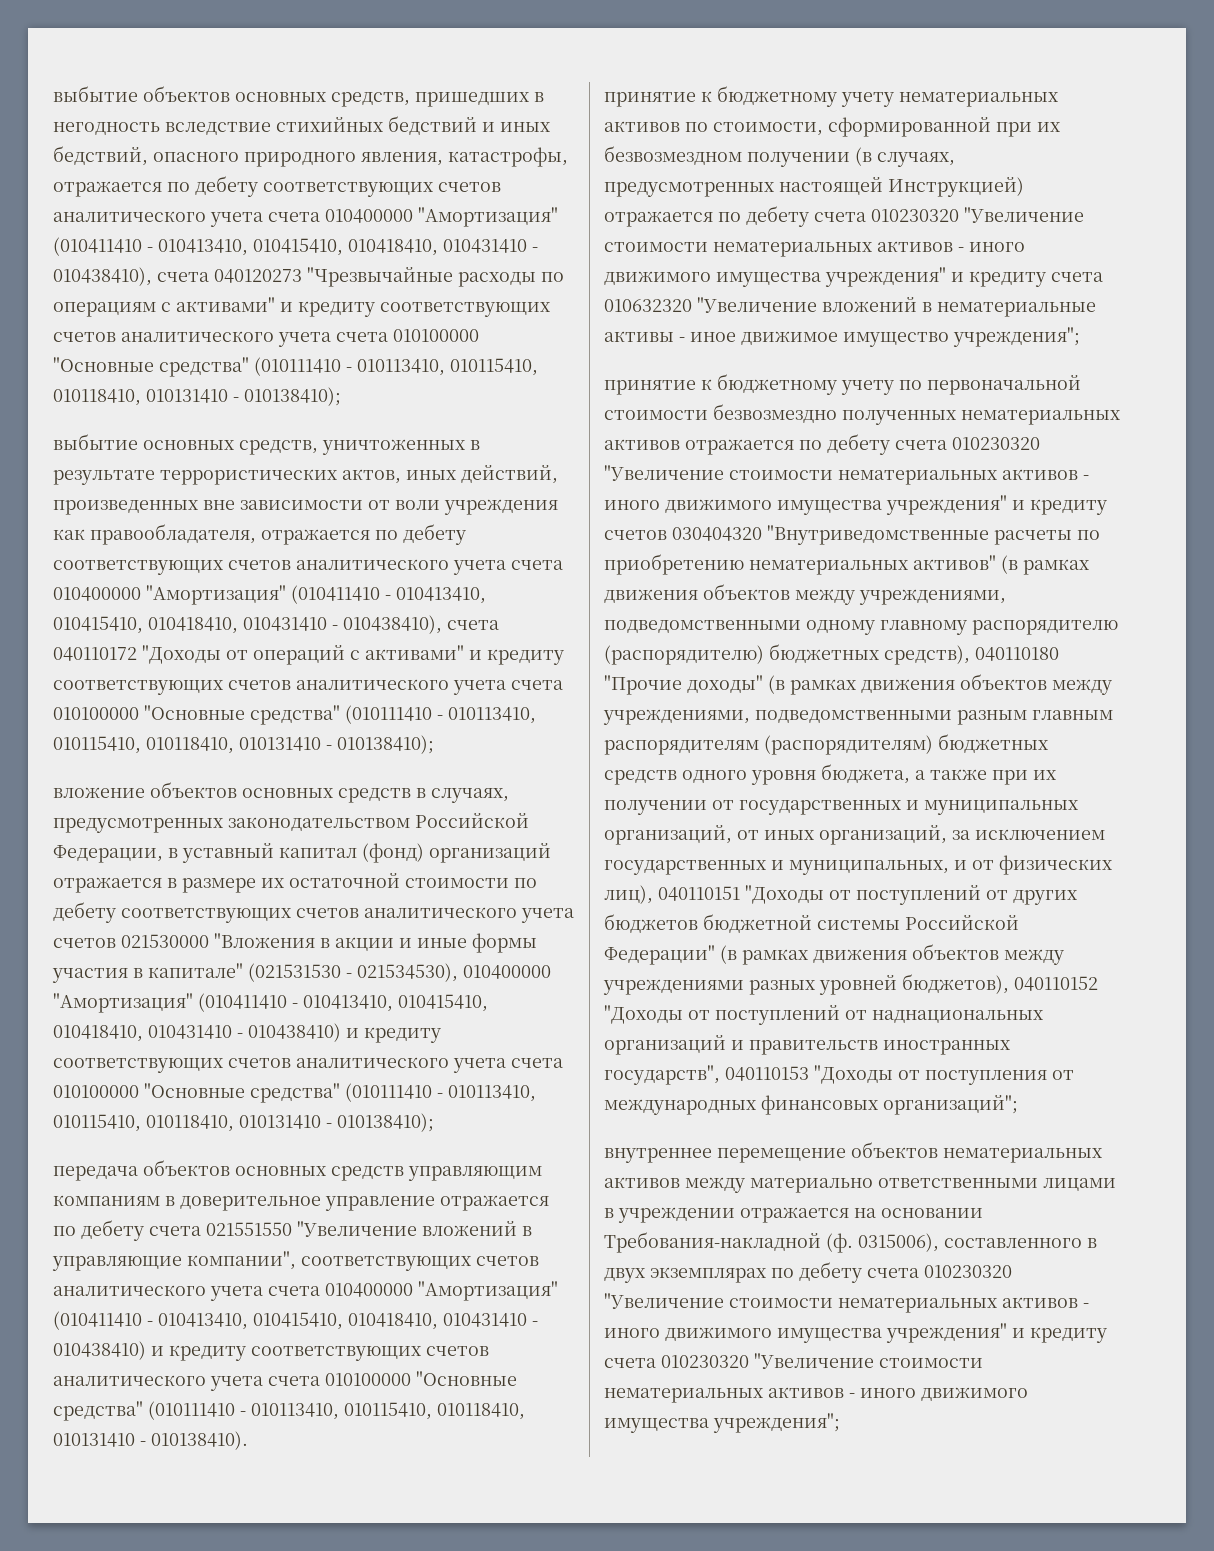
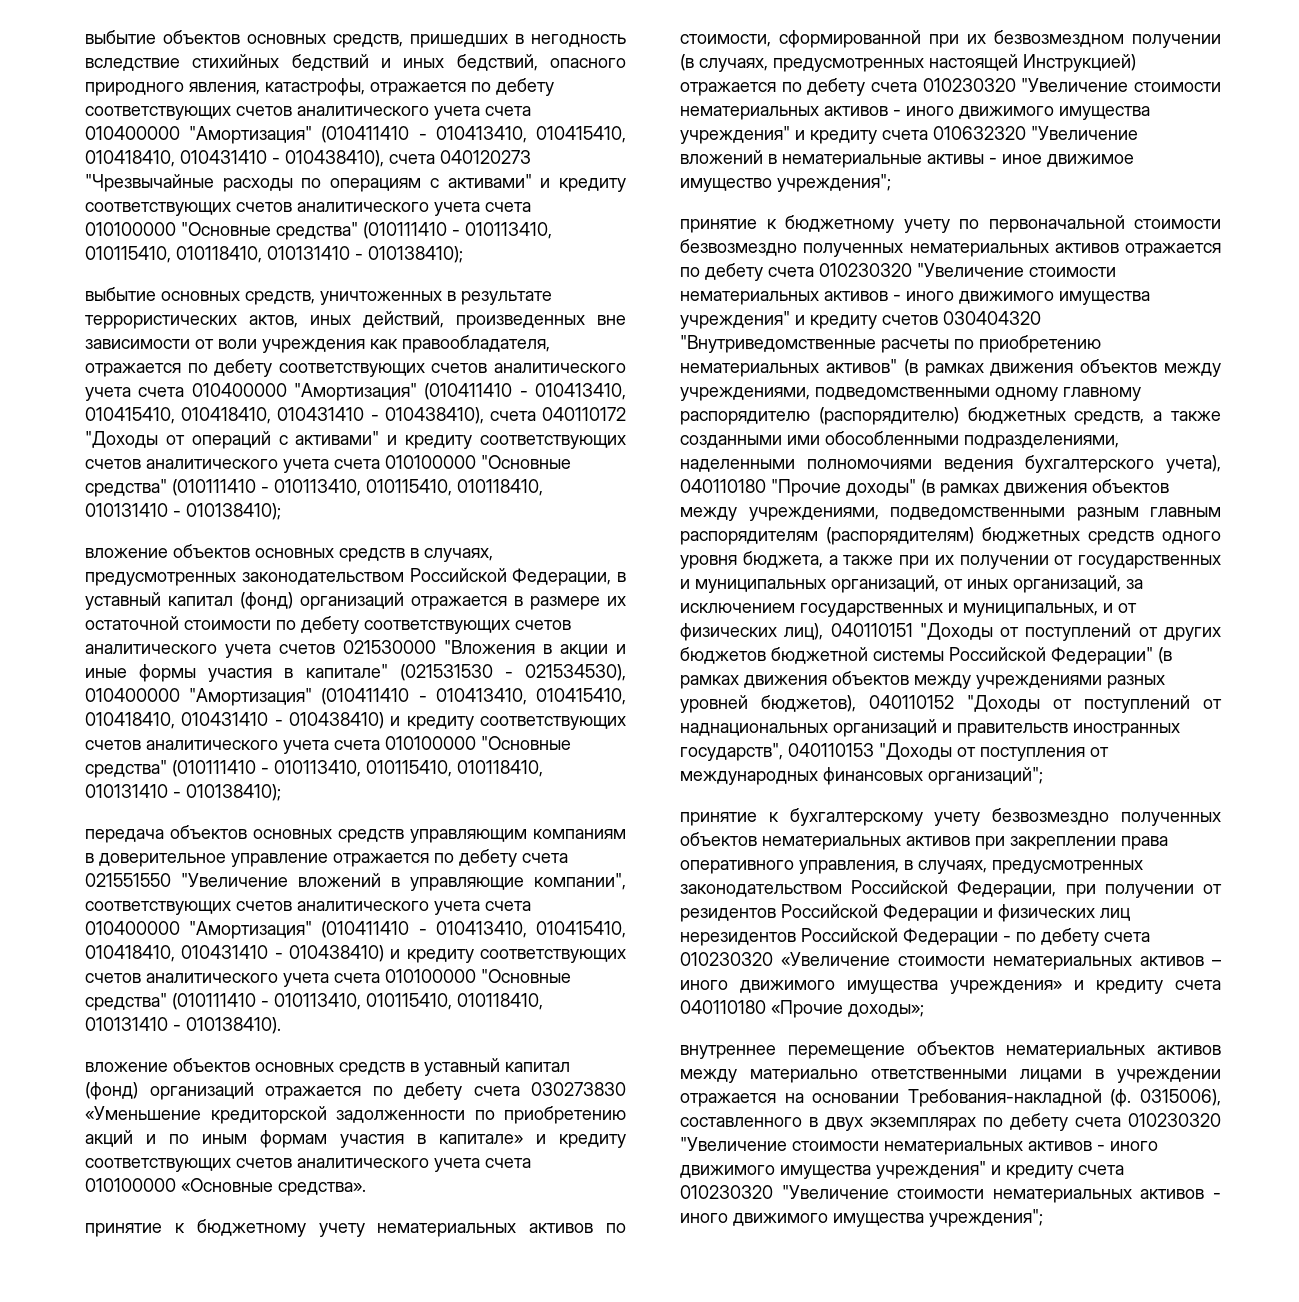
(248, 1440) none -> [85,1058,570,1076] [85,1082,626,1100] [85,1106,626,1124] [85,1130,626,1148] [85,1158,531,1172] [85,1178,366,1196] // вложение объектов основных средств в уставный капитал (фонд) организаций отражается по дебету счета 030273830 «Уменьшение кредиторской задолженности по приобретению акций и по иным формам участия в капитале» и кредиту соответствующих счетов аналитического учета счета 010100000 «Основные средства».
[884,645,970,665] средств), -> [1074,411,1221,425] [680,431,1119,449] [680,455,1221,473] средств, а также созданными ими обособленными подразделениями, наделенными полномочиями ведения бухгалтерского учета),
(1018, 1105) none -> [680,808,1221,826] [680,832,1168,850] [680,860,1143,874] [680,880,1222,898] [680,904,1130,922] [680,928,1150,946] [680,952,1221,970] [680,980,1221,994] [680,1000,924,1018] // принятие к бухгалтерскому учету безвозмездно полученных объектов нематериальных активов при закреплении права оперативного управления, в случаях, предусмотренных законодательством Российской Федерации, при получении от резидентов Российской Федерации и физических лиц нерезидентов Российской Федерации - по дебету счета 010230320 «Увеличение стоимости нематериальных активов – иного движимого имущества учреждения» и кредиту счета 040110180 «Прочие доходы»;

